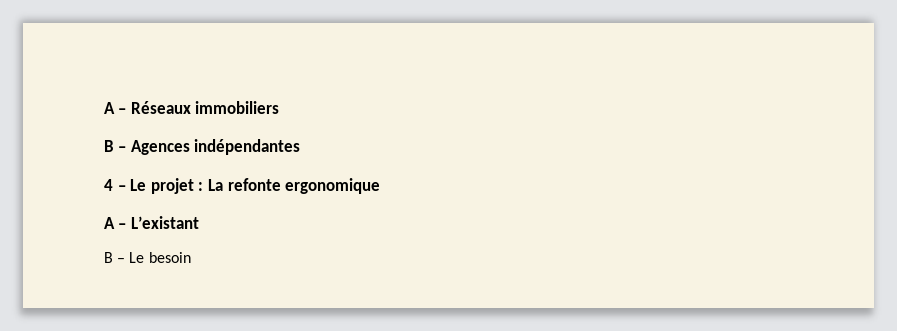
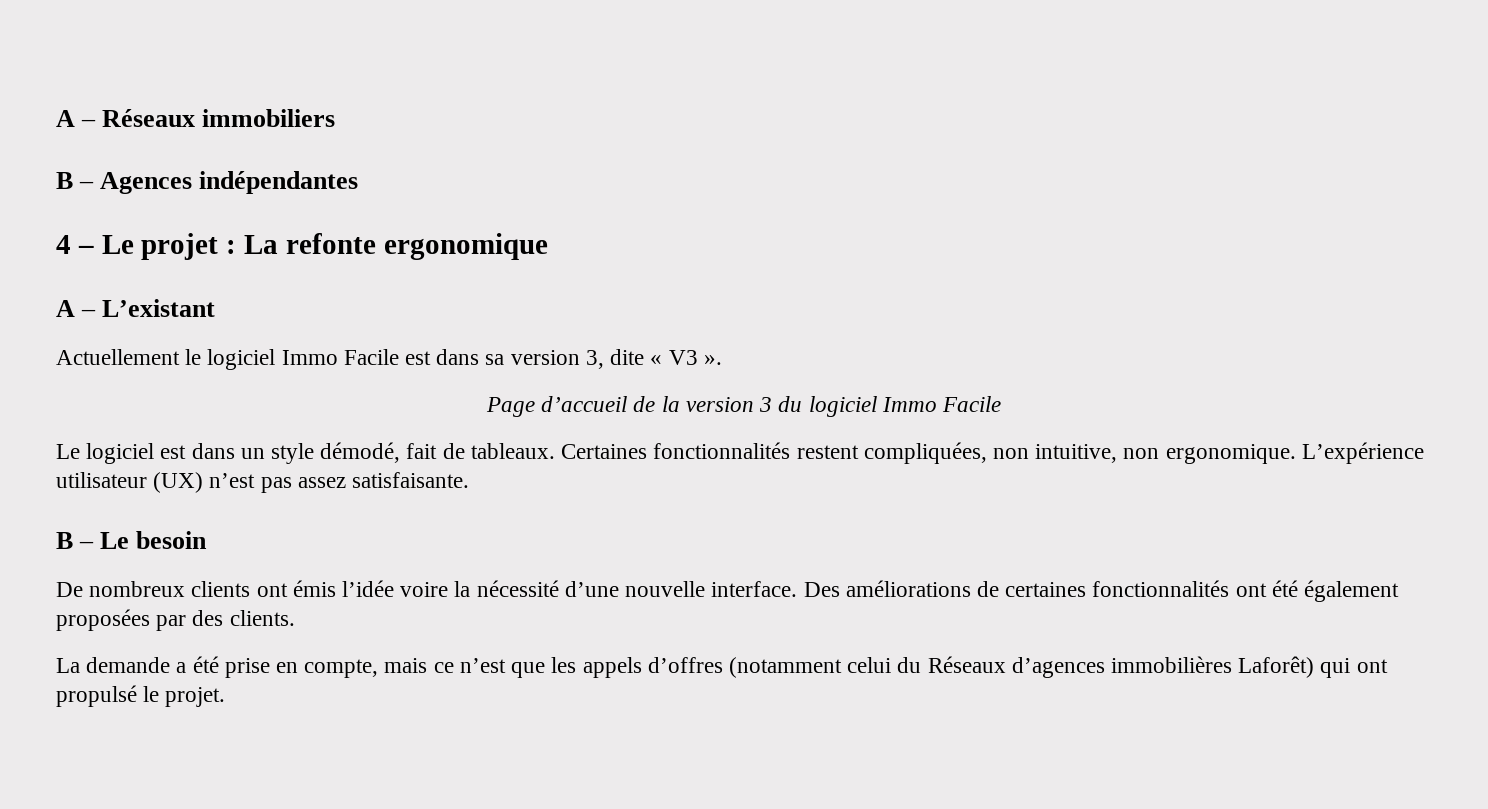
[104,252,191,263] B – Le besoin -> [56,349,722,370] [486,396,1001,417] [56,442,1424,464] [56,472,470,493] [56,531,208,549] [56,580,1399,602] [56,609,295,631] [56,656,1388,678] [56,685,226,707] Actuellement le logiciel Immo Facile est dans sa version 3, dite « V3 ». // Page d’accueil de la version 3 du logiciel Immo Facile // Le logiciel est dans un style démodé, fait de tableaux. Certaines fonctionnalités restent compliquées, non intuitive, non ergonomique. L’expérience utilisateur (UX) n’est pas assez satisfaisante. // B – Le besoin // De nombreux clients ont émis l’idée voire la nécessité d’une nouvelle interface. Des améliorations de certaines fonctionnalités ont été également proposées par des clients. // La demande a été prise en compte, mais ce n’est que les appels d’offres (notamment celui du Réseaux d’agences immobilières Laforêt) qui ont propulsé le projet.

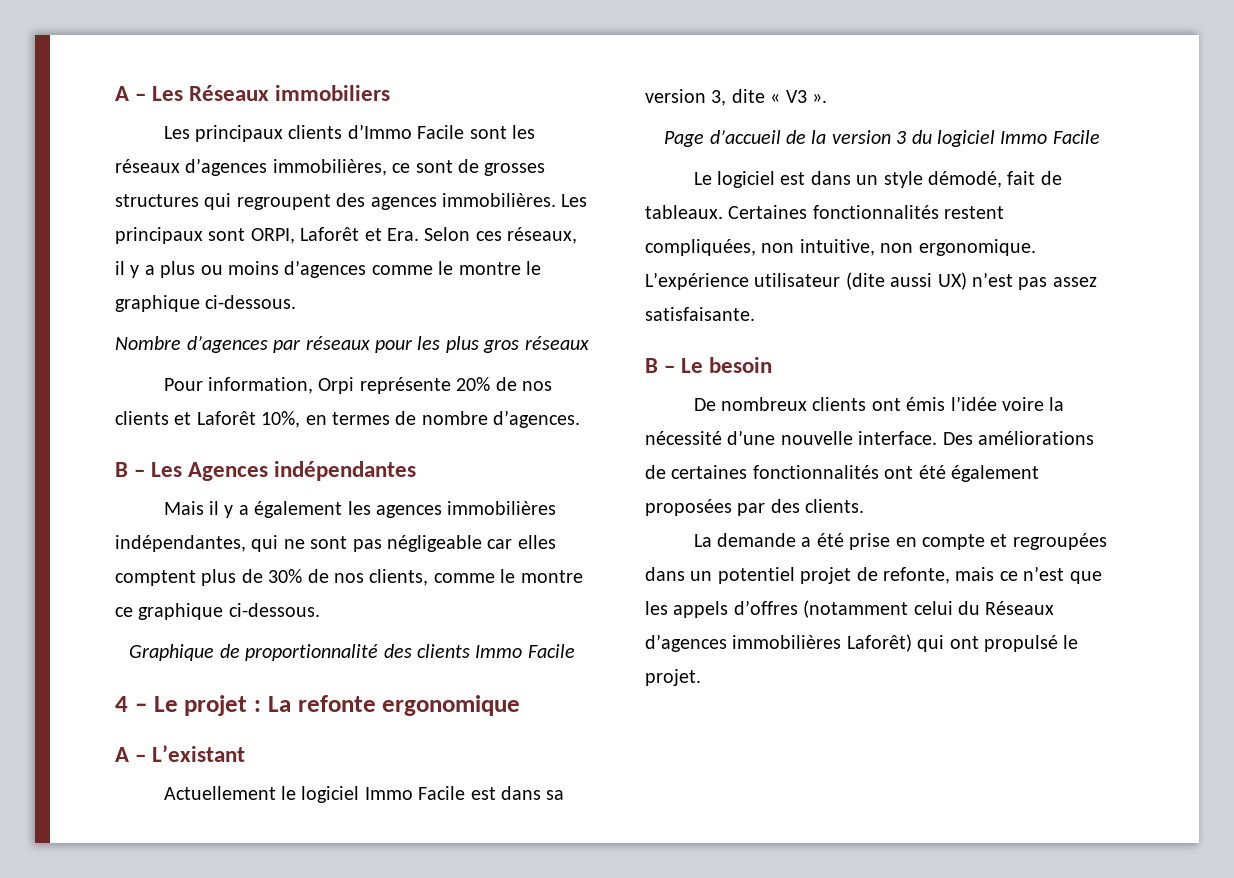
[56,110,97,127] A – -> [115,86,184,101] A – Les
[56,172,95,189] // B – -> [163,124,535,142] [115,158,546,176] [115,193,588,210] [115,227,578,244] [115,260,541,278] [115,295,297,312] [115,336,589,353] [163,377,552,394] [115,410,581,428] [115,462,183,477] // Les principaux clients d’Immo Facile sont les réseaux d’agences immobilières, ce sont de grosses structures qui regroupent des agences immobilières. Les principaux sont ORPI, Laforêt et Era. Selon ces réseaux, il y a plus ou moins d’agences comme le montre le graphique ci-dessous. // Nombre d’agences par réseaux pour les plus gros réseaux // Pour information, Orpi représente 20% de nos clients et Laforêt 10%, en termes de nombre d’agences. // B – Les
(359, 182) none -> [163,501,557,518] [115,535,556,552] [115,569,583,586] [115,603,320,620] [129,644,575,661] // Mais il y a également les agences immobilières indépendantes, qui ne sont pas négligeable car elles comptent plus de 30% de nos clients, comme le montre ce graphique ci-dessous. // Graphique de proportionnalité des clients Immo Facile
[153,472,204,493] (UX) -> [845,272,967,290] (dite aussi UX)
[304,659,379,678] compte, -> [921,533,1107,550] [645,567,950,584] compte et regroupées dans un potentiel projet de refonte,

